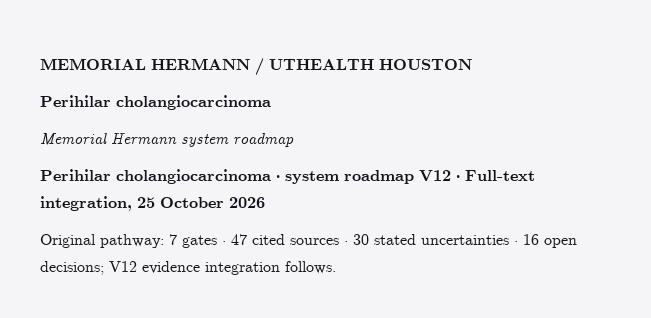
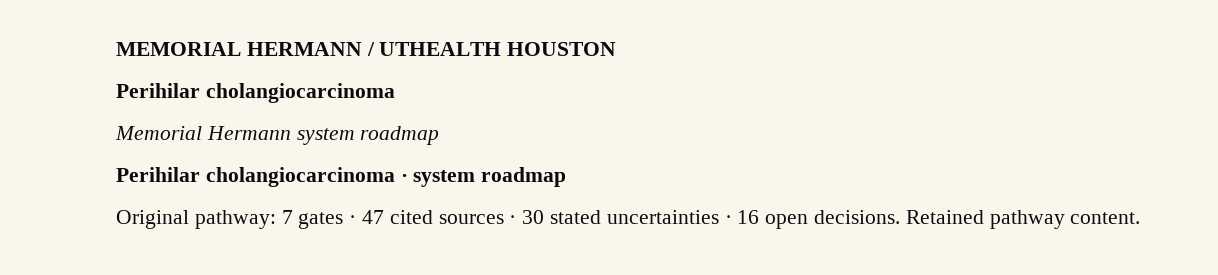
[419,170,535,182] [40,196,265,211] V12 · Full-text integration, 25 October 2026 -> (567, 177) none
[40,261,336,275] decisions; V12 evidence integration follows. -> [814,210,1141,229] decisions. Retained pathway content.

